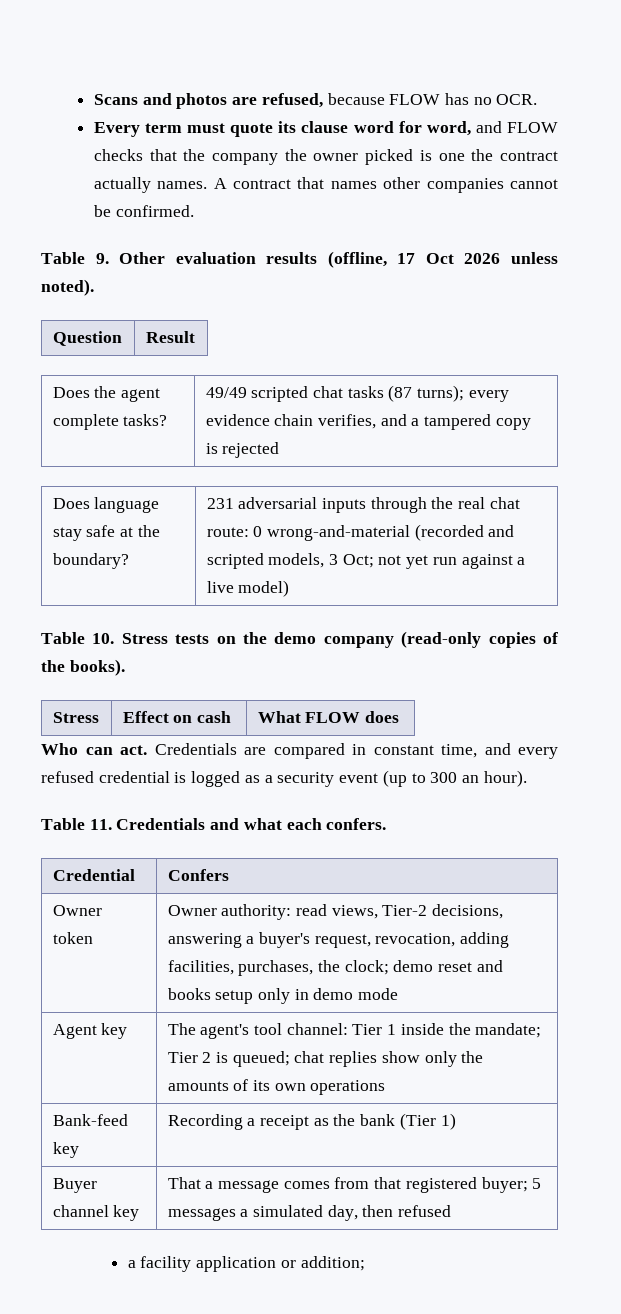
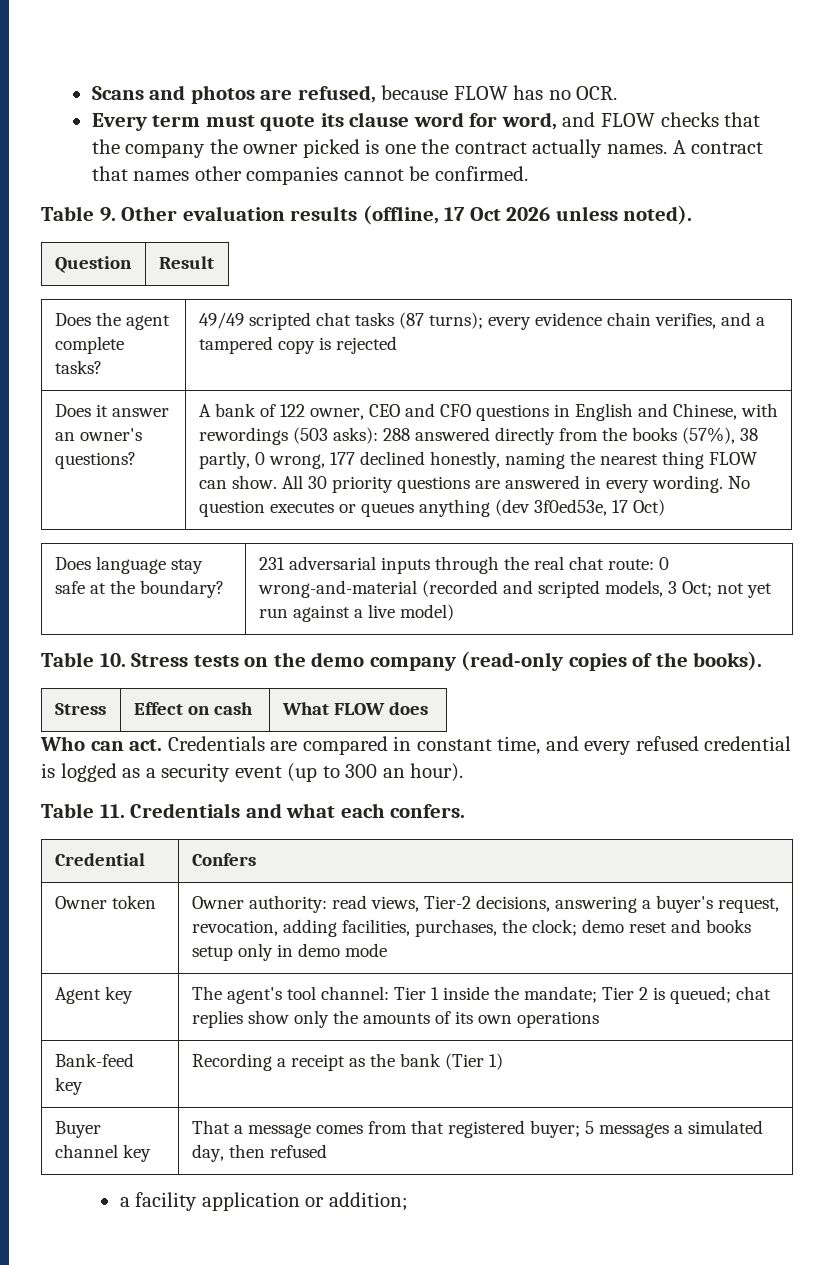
(280, 450) none -> [54,404,169,417] [54,428,142,441] [54,452,136,469] [198,403,778,421] [198,427,758,445] [198,451,757,469] [198,475,750,493] [198,499,665,517] // Does it answer an owner's questions? | A bank of 122 owner, CEO and CFO questions in English and Chinese, with rewordings (503 asks): 288 answered directly from the books (57%), 38 partly, 0 wrong, 177 declined honestly, naming the nearest thing FLOW can show. All 30 priority questions are answered in every wording. No question executes or queues anything (dev 3f0ed53e, 17 Oct)

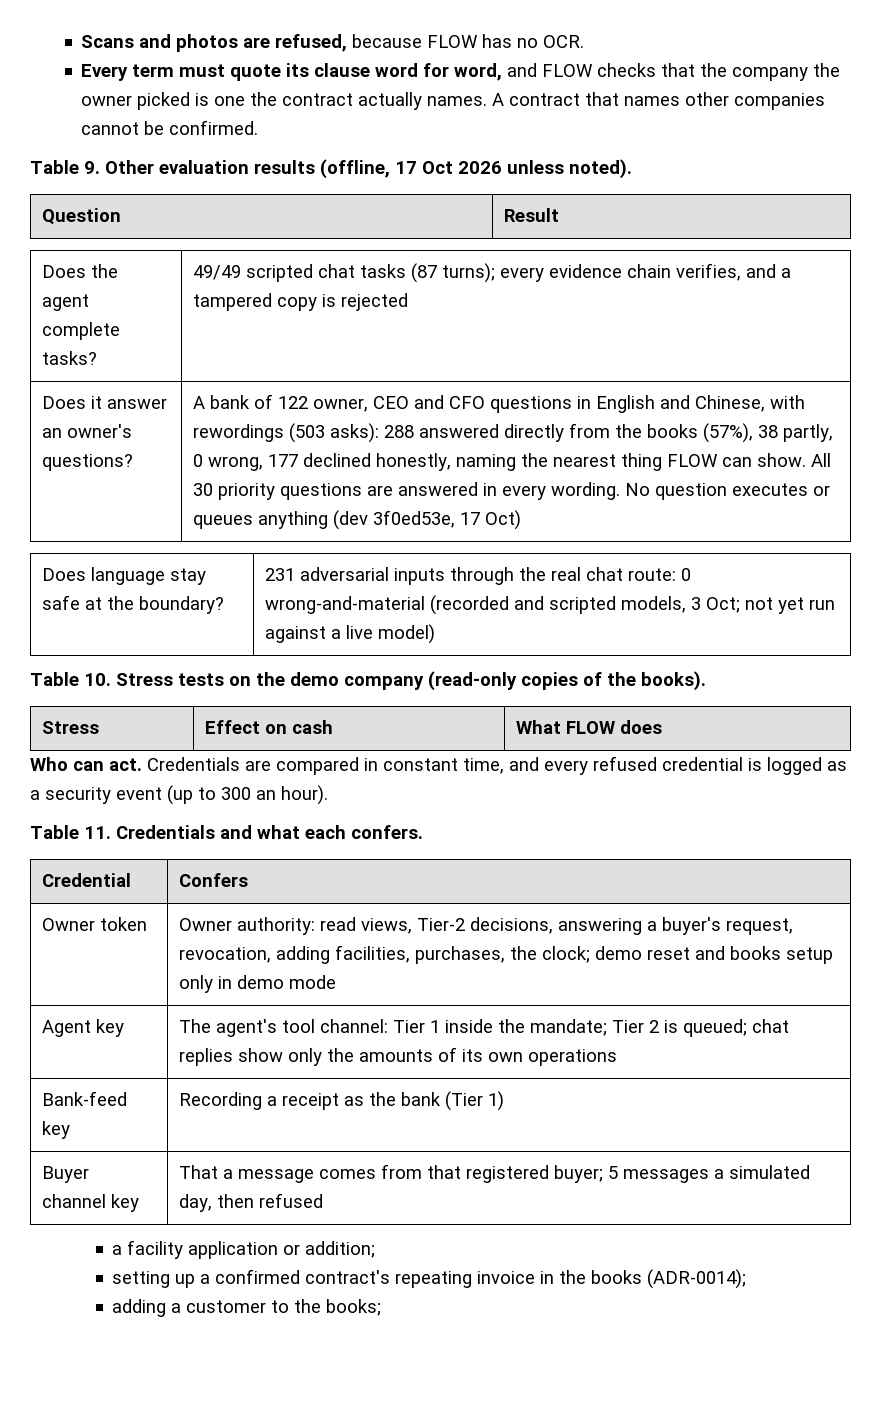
(408, 1201) none -> [112,1269,747,1289] [112,1299,382,1317] // setting up a confirmed contract's repeating invoice in the books (ADR-0014); // adding a customer to the books;

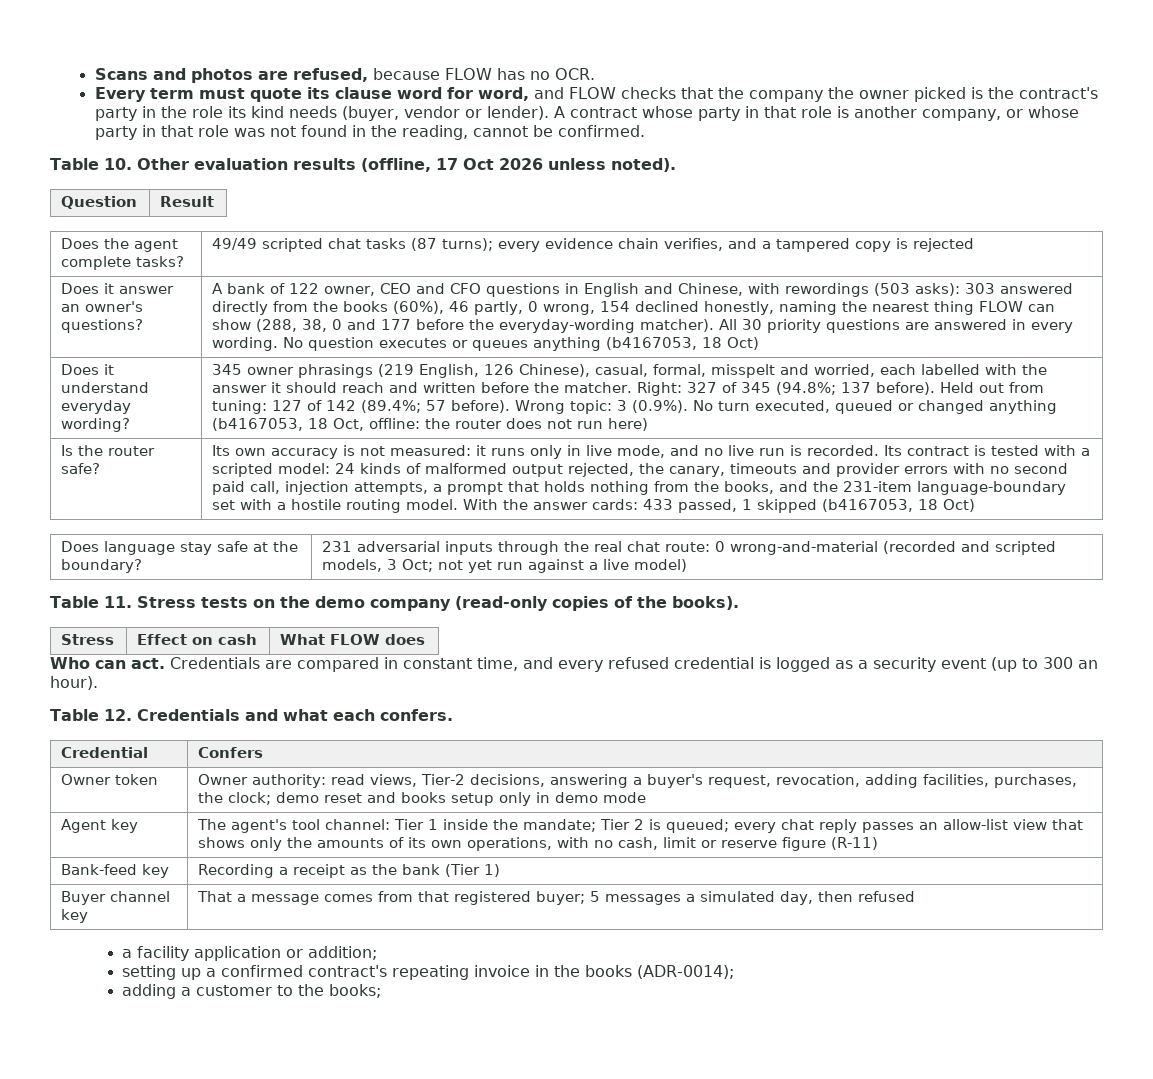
[214,92,826,110] one the contract actually names. A contract that names other companies -> [987,87,1098,99] [94,106,1079,121] [94,125,468,140] the contract's party in the role its kind needs (buyer, vendor or lender). A contract whose party in that role is another company, or whose party in that role was not found in the reading,
[84,161,100,174] 9. -> [103,158,132,170] 10.
[384,425,415,438] 288 -> [965,283,996,294] 303
[703,423,779,443] (57%), 38 -> [393,301,470,314] (60%), 46
[268,454,299,467] 177 -> [600,301,631,312] 154
[757,453,807,467] show. -> [212,319,715,333] show (288, 38, 0 and 177 before the everyday-wording matcher).
[333,510,481,530] (dev 3f0ed53e, 17 -> [606,337,760,350] [61,364,115,375] [61,382,150,393] [61,400,132,414] [61,418,131,432] [212,364,1048,378] [212,382,1045,396] [212,400,1058,414] [212,418,649,431] [61,445,156,456] [61,463,101,474] [212,445,1091,459] [212,463,1069,477] [212,481,1067,495] [212,499,939,513] (b4167053, 18 Oct) // Does it understand everyday wording? | 345 owner phrasings (219 English, 126 Chinese), casual, formal, misspelt and worried, each labelled with the answer it should reach and written before the matcher. Right: 327 of 345 (94.8%; 137 before). Held out from tuning: 127 of 142 (89.4%; 57 before). Wrong topic: 3 (0.9%). No turn executed, queued or changed anything (b4167053, 18 Oct, offline: the router does not run here) // Is the router safe? | Its own accuracy is not measured: it runs only in live mode, and no live run is recorded. Its contract is tested with a scripted model: 24 kinds of malformed output rejected, the canary, timeouts and provider errors with no second paid call, injection attempts, a prompt that holds nothing from the books, and the 231-item language-boundary set with a hostile routing model. With the answer cards: 433 passed, 1 skipped (b4167053, 18
[84,673,111,686] 10. -> [103,596,132,608] 11.
[84,826,111,839] 11. -> [103,709,132,721] 12.
[752,1019,790,1033] [179,1048,284,1066] chat replies show -> [734,819,1084,833] [198,837,246,848] every chat reply passes an allow-list view that shows
[528,1049,618,1066] operations -> [467,837,879,851] operations, with no cash, limit or reserve figure (R-11)

